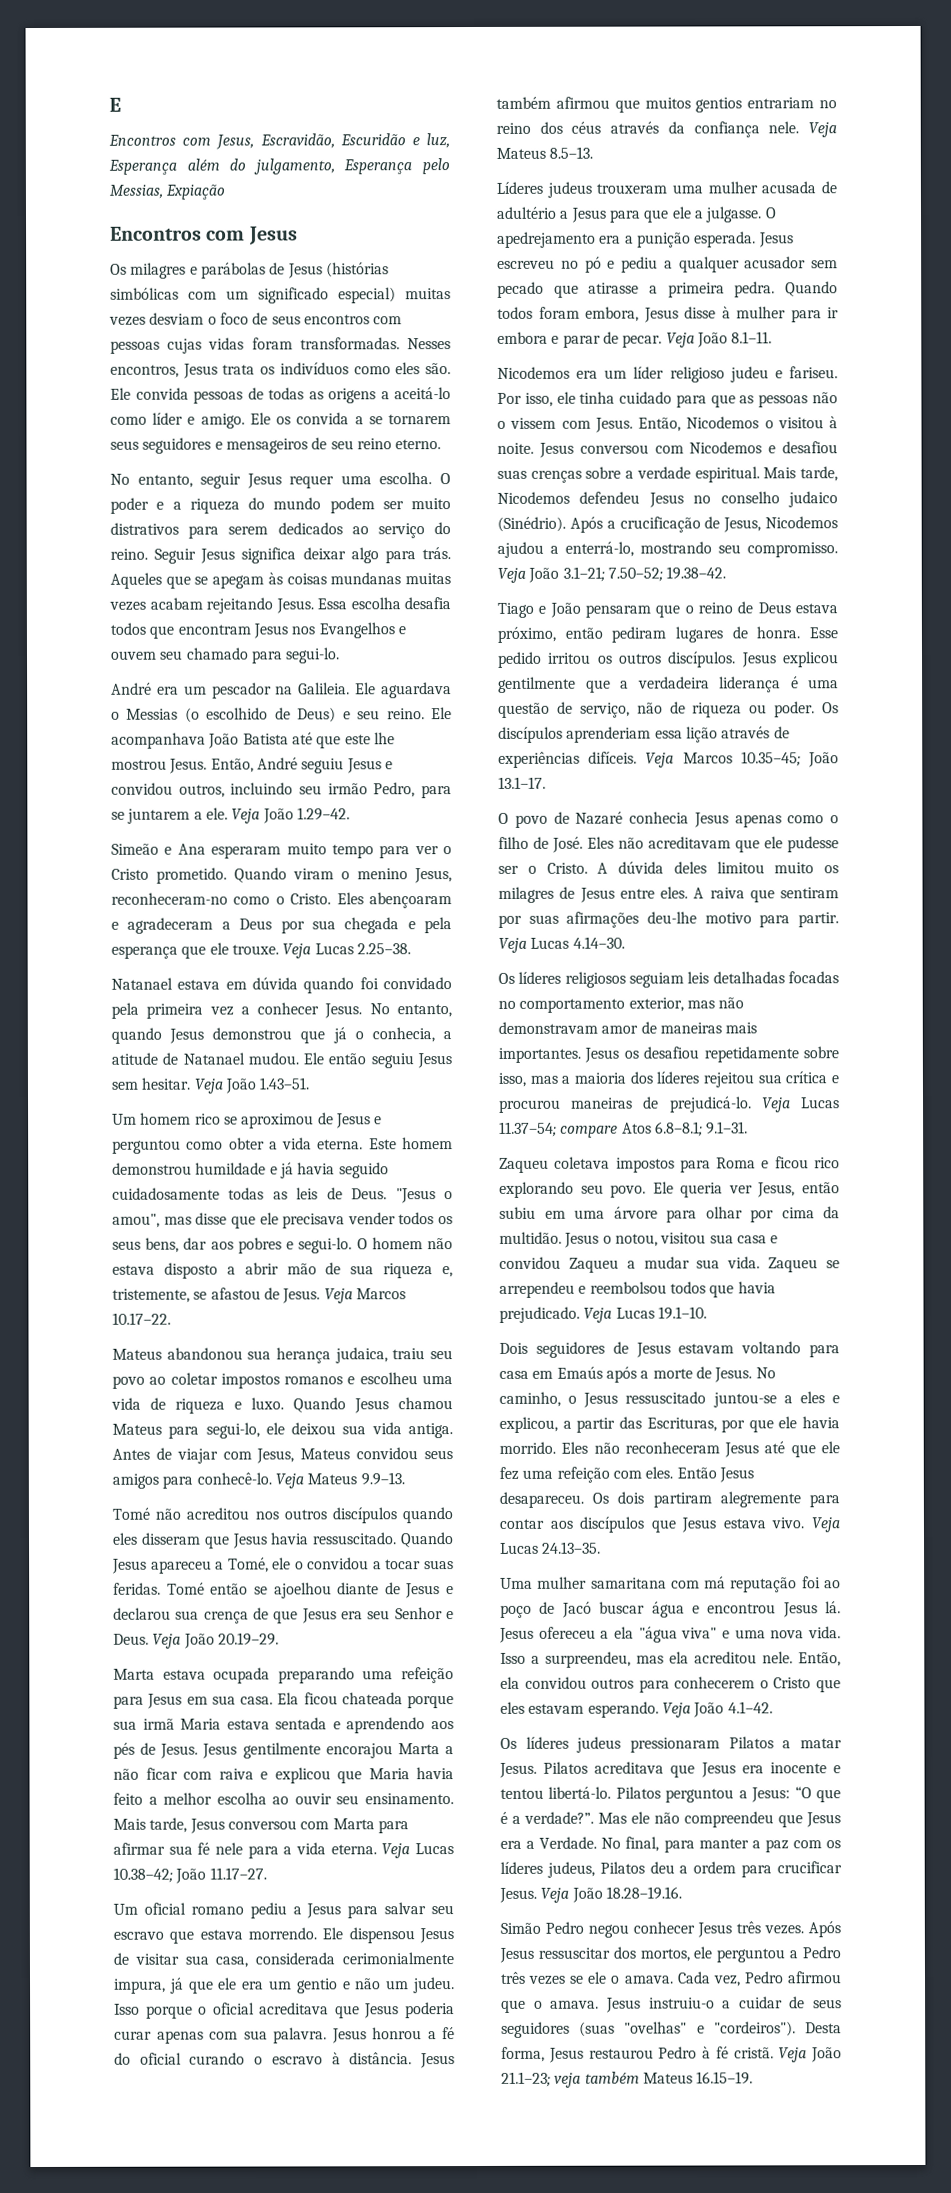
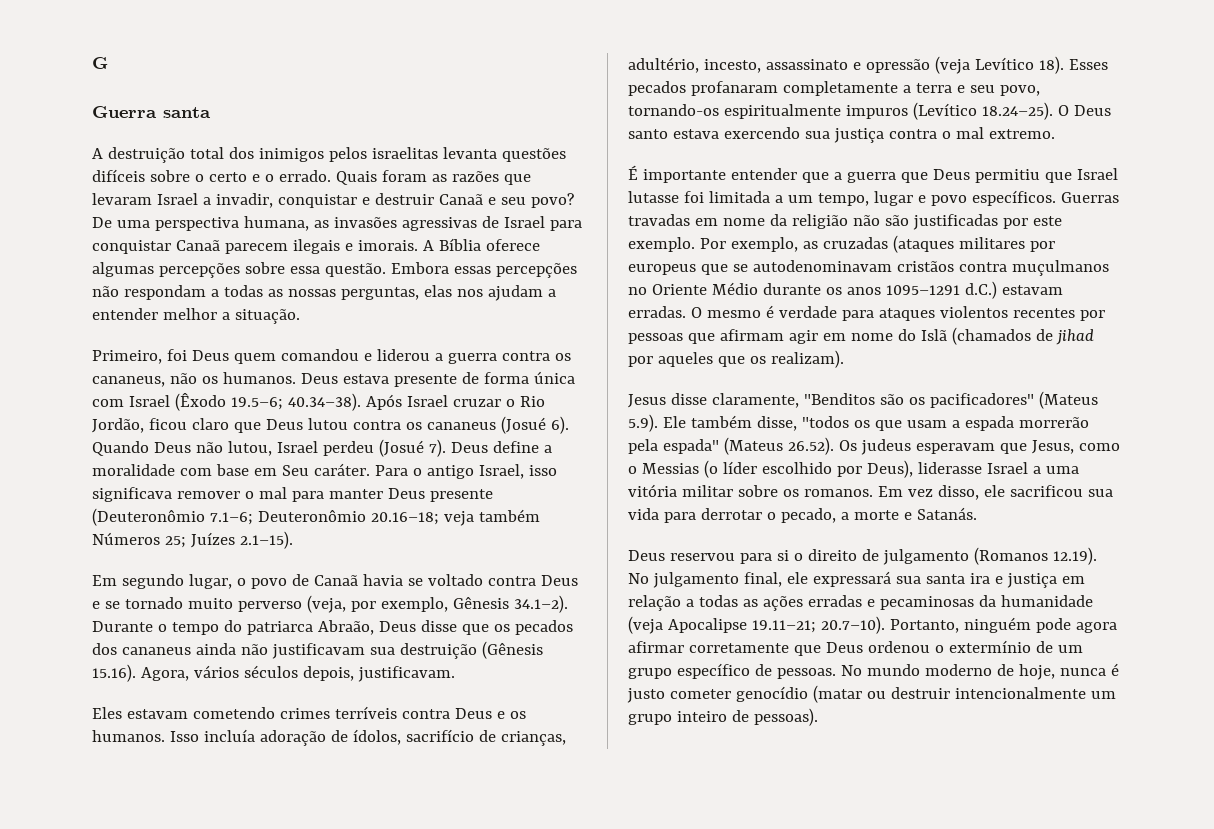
[109,97,121,112] [108,133,451,150] [108,158,450,175] [109,184,226,200] [110,226,298,245] [110,262,389,279] [110,287,451,304] [109,312,403,326] [110,337,451,354] [110,362,451,379] [110,387,451,404] [110,412,452,429] [110,437,442,454] [110,472,451,489] [110,497,451,514] [110,522,451,539] [110,547,451,564] [110,572,452,589] [109,597,451,614] [110,622,406,639] [110,647,341,664] [111,682,452,699] [111,707,453,723] [111,732,395,749] [111,757,393,774] [111,782,452,799] [111,807,350,824] [111,843,452,859] [111,867,452,884] [111,892,452,909] [111,917,452,934] [111,942,411,959] [111,977,452,994] [111,1002,452,1019] [111,1027,452,1044] [111,1052,452,1069] [111,1077,310,1094] [112,1112,383,1129] [112,1137,453,1154] [112,1162,389,1179] [112,1187,453,1204] [112,1212,453,1229] [112,1237,454,1254] [112,1262,453,1279] [112,1287,406,1304] [112,1312,171,1325] [112,1347,453,1364] [112,1372,453,1389] [111,1397,453,1414] [112,1422,453,1439] [112,1447,453,1464] [112,1472,405,1489] [112,1507,454,1524] [112,1532,454,1549] [112,1557,454,1574] [113,1582,454,1599] [113,1607,454,1624] [113,1632,279,1649] [113,1667,454,1684] [113,1692,454,1709] [113,1717,454,1734] [113,1742,454,1759] [113,1767,454,1784] [113,1792,455,1805] [113,1817,409,1834] [113,1842,454,1859] [113,1867,267,1884] [113,1902,454,1919] [113,1927,455,1944] [113,1952,455,1968] [114,1977,456,1994] [114,2002,455,2019] [114,2027,455,2044] [114,2052,456,2069] [496,96,837,113] [496,121,837,138] [496,146,594,159] [496,181,837,198] [496,206,777,223] [497,231,794,248] [497,256,838,273] [497,281,838,298] [497,306,839,323] [497,331,773,348] [497,366,838,383] [497,391,838,408] [497,416,838,433] [497,441,838,458] [497,466,838,483] [497,491,838,508] [497,516,838,533] [497,541,838,558] [497,566,727,583] [497,601,838,618] [497,626,838,643] [497,651,839,668] [498,676,839,693] [498,701,839,718] [498,726,790,743] [498,751,839,768] [498,776,546,789] [498,811,839,828] [498,836,839,853] [498,861,839,874] [498,886,839,903] [498,911,839,928] [498,936,625,953] [498,971,839,988] [498,997,745,1013] [498,1021,758,1034] [498,1046,839,1063] [498,1071,839,1088] [499,1096,840,1113] [499,1121,749,1138] [499,1156,840,1173] [499,1181,840,1198] [499,1206,840,1223] [499,1231,779,1248] [499,1256,840,1273] [499,1281,776,1298] [499,1306,707,1323] [499,1341,840,1358] [499,1366,776,1383] [499,1391,840,1408] [499,1416,840,1433] [499,1441,840,1458] [499,1466,754,1483] [499,1491,840,1508] [499,1516,840,1533] [500,1541,602,1554] [500,1576,841,1593] [500,1601,841,1618] [499,1626,841,1643] [500,1651,841,1668] [500,1676,841,1693] [500,1701,773,1718] [500,1736,842,1753] [499,1761,841,1778] [500,1786,841,1803] [500,1811,841,1828] [500,1836,841,1853] [500,1861,842,1878] [499,1886,682,1903] [500,1921,841,1938] [499,1946,841,1963] [500,1971,842,1987] [501,1996,842,2013] [501,2021,842,2038] [501,2046,842,2063] [501,2071,754,2088] E // Encontros com Jesus, Escravidão, Escuridão e luz, Esperança além do julgamento, Esperança pelo Messias, Expiação // Encontros com Jesus // Os milagres e parábolas de Jesus (histórias simbólicas com um significado especial) muitas vezes desviam o foco de seus encontros com pessoas cujas vidas foram transformadas. Nesses encontros, Jesus trata os indivíduos como eles são. Ele convida pessoas de todas as origens a aceitá-lo como líder e amigo. Ele os convida a se tornarem seus seguidores e mensageiros de seu reino eterno. // No entanto, seguir Jesus requer uma escolha. O poder e a riqueza do mundo podem ser muito distrativos para serem dedicados ao serviço do reino. Seguir Jesus significa deixar algo para trás. Aqueles que se apegam às coisas mundanas muitas vezes acabam rejeitando Jesus. Essa escolha desafia todos que encontram Jesus nos Evangelhos e ouvem seu chamado para segui-lo. // André era um pescador na Galileia. Ele aguardava o Messias (o escolhido de Deus) e seu reino. Ele acompanhava João Batista até que este lhe mostrou Jesus. Então, André seguiu Jesus e convidou outros, incluindo seu irmão Pedro, para se juntarem a ele. Veja João 1.29–42. // Simeão e Ana esperaram muito tempo para ver o Cristo prometido. Quando viram o menino Jesus, reconheceram-no como o Cristo. Eles abençoaram e agradeceram a Deus por sua chegada e pela esperança que ele trouxe. Veja Lucas 2.25–38. // Natanael estava em dúvida quando foi convidado pela primeira vez a conhecer Jesus. No entanto, quando Jesus demonstrou que já o conhecia, a atitude de Natanael mudou. Ele então seguiu Jesus sem hesitar. Veja João 1.43–51. // Um homem rico se aproximou de Jesus e perguntou como obter a vida eterna. Este homem demonstrou humildade e já havia seguido cuidadosamente todas as leis de Deus. "Jesus o amou", mas disse que ele precisava vender todos os seus bens, dar aos pobres e segui-lo. O homem não estava disposto a abrir mão de sua riqueza e, tristemente, se afastou de Jesus. Veja Marcos 10.17–22. // Mateus abandonou sua herança judaica, traiu seu povo ao coletar impostos romanos e escolheu uma vida de riqueza e luxo. Quando Jesus chamou Mateus para segui-lo, ele deixou sua vida antiga. Antes de viajar com Jesus, Mateus convidou seus amigos para conhecê-lo. Veja Mateus 9.9–13. // Tomé não acreditou nos outros discípulos quando eles disseram que Jesus havia ressuscitado. Quando Jesus apareceu a Tomé, ele o convidou a tocar suas feridas. Tomé então se ajoelhou diante de Jesus e declarou sua crença de que Jesus era seu Senhor e Deus. Veja João 20.19–29. // Marta estava ocupada preparando uma refeição para Jesus em sua casa. Ela ficou chateada porque sua irmã Maria estava sentada e aprendendo aos pés de Jesus. Jesus gentilmente encorajou Marta a não ficar com raiva e explicou que Maria havia feito a melhor escolha ao ouvir seu ensinamento. Mais tarde, Jesus conversou com Marta para afirmar sua fé nele para a vida eterna. Veja Lucas 10.38–42; João 11.17–27. // Um oficial romano pediu a Jesus para salvar seu escravo que estava morrendo. Ele dispensou Jesus de visitar sua casa, considerada cerimonialmente impura, já que ele era um gentio e não um judeu. Isso porque o oficial acreditava que Jesus poderia curar apenas com sua palavra. Jesus honrou a fé do oficial curando o escravo à distância. Jesus também afirmou que muitos gentios entrariam no reino dos céus através da confiança nele. Veja Mateus 8.5–13. // Líderes judeus trouxeram uma mulher acusada de adultério a Jesus para que ele a julgasse. O apedrejamento era a punição esperada. Jesus escreveu no pó e pediu a qualquer acusador sem pecado que atirasse a primeira pedra. Quando todos foram embora, Jesus disse à mulher para ir embora e parar de pecar. Veja João 8.1–11. // Nicodemos era um líder religioso judeu e fariseu. Por isso, ele tinha cuidado para que as pessoas não o vissem com Jesus. Então, Nicodemos o visitou à noite. Jesus conversou com Nicodemos e desafiou suas crenças sobre a verdade espiritual. Mais tarde, Nicodemos defendeu Jesus no conselho judaico (Sinédrio). Após a crucificação de Jesus, Nicodemos ajudou a enterrá-lo, mostrando seu compromisso. Veja João 3.1–21; 7.50–52; 19.38–42. // Tiago e João pensaram que o reino de Deus estava próximo, então pediram lugares de honra. Esse pedido irritou os outros discípulos. Jesus explicou gentilmente que a verdadeira liderança é uma questão de serviço, não de riqueza ou poder. Os discípulos aprenderiam essa lição através de experiências difíceis. Veja Marcos 10.35–45; João 13.1–17. // O povo de Nazaré conhecia Jesus apenas como o filho de José. Eles não acreditavam que ele pudesse ser o Cristo. A dúvida deles limitou muito os milagres de Jesus entre eles. A raiva que sentiram por suas afirmações deu-lhe motivo para partir. Veja Lucas 4.14–30. // Os líderes religiosos seguiam leis detalhadas focadas no comportamento exterior, mas não demonstravam amor de maneiras mais importantes. Jesus os desafiou repetidamente sobre isso, mas a maioria dos líderes rejeitou sua crítica e procurou maneiras de prejudicá-lo. Veja Lucas 11.37–54; compare Atos 6.8–8.1; 9.1–31. // Zaqueu coletava impostos para Roma e ficou rico explorando seu povo. Ele queria ver Jesus, então subiu em uma árvore para olhar por cima da multidão. Jesus o notou, visitou sua casa e convidou Zaqueu a mudar sua vida. Zaqueu se arrependeu e reembolsou todos que havia prejudicado. Veja Lucas 19.1–10. // Dois seguidores de Jesus estavam voltando para casa em Emaús após a morte de Jesus. No caminho, o Jesus ressuscitado juntou-se a eles e explicou, a partir das Escrituras, por que ele havia morrido. Eles não reconheceram Jesus até que ele fez uma refeição com eles. Então Jesus desapareceu. Os dois partiram alegremente para contar aos discípulos que Jesus estava vivo. Veja Lucas 24.13–35. // Uma mulher samaritana com má reputação foi ao poço de Jacó buscar água e encontrou Jesus lá. Jesus ofereceu a ela "água viva" e uma nova vida. Isso a surpreendeu, mas ela acreditou nele. Então, ela convidou outros para conhecerem o Cristo que eles estavam esperando. Veja João 4.1–42. // Os líderes judeus pressionaram Pilatos a matar Jesus. Pilatos acreditava que Jesus era inocente e tentou libertá-lo. Pilatos perguntou a Jesus: “O que é a verdade?”. Mas ele não compreendeu que Jesus era a Verdade. No final, para manter a paz com os líderes judeus, Pilatos deu a ordem para crucificar Jesus. Veja João 18.28–19.16. // Simão Pedro negou conhecer Jesus três vezes. Após Jesus ressuscitar dos mortos, ele perguntou a Pedro três vezes se ele o amava. Cada vez, Pedro afirmou que o amava. Jesus instruiu-o a cuidar de seus seguidores (suas "ovelhas" e "cordeiros"). Desta forma, Jesus restaurou Pedro à fé cristã. Veja João 21.1–23; veja também Mateus 16.15–19. -> [92,57,108,69] [92,106,211,118] [92,147,566,163] [92,169,531,185] [92,193,574,208] [92,216,582,231] [92,238,540,254] [92,262,577,278] [92,285,556,301] [92,308,300,324] [92,349,571,364] [92,371,575,387] [92,393,545,411] [92,416,569,434] [92,439,552,457] [92,463,557,479] [92,487,493,502] [92,508,540,526] [92,531,293,549] [92,574,578,589] [92,595,568,613] [92,620,573,635] [92,641,543,659] [92,664,455,682] [92,706,526,719] [92,729,566,746] [628,56,1108,74] [628,81,1040,96] [628,102,1111,120] [628,127,1055,143] [628,165,1118,183] [628,190,1119,206] [628,214,1062,230] [628,235,1055,253] [628,260,1109,276] [628,281,1063,299] [628,305,1105,321] [628,327,1094,345] [628,350,844,368] [628,391,1098,409] [628,414,1089,432] [628,437,1120,455] [628,460,1079,478] [628,484,1113,500] [628,507,977,523] [628,547,1097,565] [628,571,1085,588] [628,595,1093,611] [628,616,1117,634] [628,640,1083,656] [628,663,1119,680] [627,685,1116,703] [628,708,818,726] G // Guerra santa // A destruição total dos inimigos pelos israelitas levanta questões difíceis sobre o certo e o errado. Quais foram as razões que levaram Israel a invadir, conquistar e destruir Canaã e seu povo? De uma perspectiva humana, as invasões agressivas de Israel para conquistar Canaã parecem ilegais e imorais. A Bíblia oferece algumas percepções sobre essa questão. Embora essas percepções não respondam a todas as nossas perguntas, elas nos ajudam a entender melhor a situação. // Primeiro, foi Deus quem comandou e liderou a guerra contra os cananeus, não os humanos. Deus estava presente de forma única com Israel (Êxodo 19.5–6; 40.34–38). Após Israel cruzar o Rio Jordão, ficou claro que Deus lutou contra os cananeus (Josué 6). Quando Deus não lutou, Israel perdeu (Josué 7). Deus define a moralidade com base em Seu caráter. Para o antigo Israel, isso significava remover o mal para manter Deus presente (Deuteronômio 7.1–6; Deuteronômio 20.16–18; veja também Números 25; Juízes 2.1–15). // Em segundo lugar, o povo de Canaã havia se voltado contra Deus e se tornado muito perverso (veja, por exemplo, Gênesis 34.1–2). Durante o tempo do patriarca Abraão, Deus disse que os pecados dos cananeus ainda não justificavam sua destruição (Gênesis 15.16). Agora, vários séculos depois, justificavam. // Eles estavam cometendo crimes terríveis contra Deus e os humanos. Isso incluía adoração de ídolos, sacrifício de crianças, adultério, incesto, assassinato e opressão (veja Levítico 18). Esses pecados profanaram completamente a terra e seu povo, tornando-os espiritualmente impuros (Levítico 18.24–25). O Deus santo estava exercendo sua justiça contra o mal extremo. // É importante entender que a guerra que Deus permitiu que Israel lutasse foi limitada a um tempo, lugar e povo específicos. Guerras travadas em nome da religião não são justificadas por este exemplo. Por exemplo, as cruzadas (ataques militares por europeus que se autodenominavam cristãos contra muçulmanos no Oriente Médio durante os anos 1095–1291 d.C.) estavam erradas. O mesmo é verdade para ataques violentos recentes por pessoas que afirmam agir em nome do Islã (chamados de jihad por aqueles que os realizam). // Jesus disse claramente, "Benditos são os pacificadores" (Mateus 5.9). Ele também disse, "todos os que usam a espada morrerão pela espada" (Mateus 26.52). Os judeus esperavam que Jesus, como o Messias (o líder escolhido por Deus), liderasse Israel a uma vitória militar sobre os romanos. Em vez disso, ele sacrificou sua vida para derrotar o pecado, a morte e Satanás. // Deus reservou para si o direito de julgamento (Romanos 12.19). No julgamento final, ele expressará sua santa ira e justiça em relação a todas as ações erradas e pecaminosas da humanidade (veja Apocalipse 19.11–21; 20.7–10). Portanto, ninguém pode agora afirmar corretamente que Deus ordenou o extermínio de um grupo específico de pessoas. No mundo moderno de hoje, nunca é justo cometer genocídio (matar ou destruir intencionalmente um grupo inteiro de pessoas).

